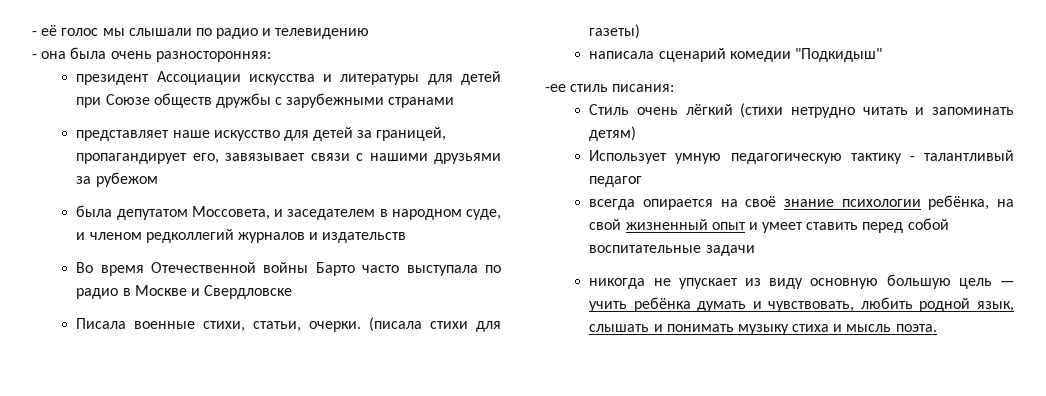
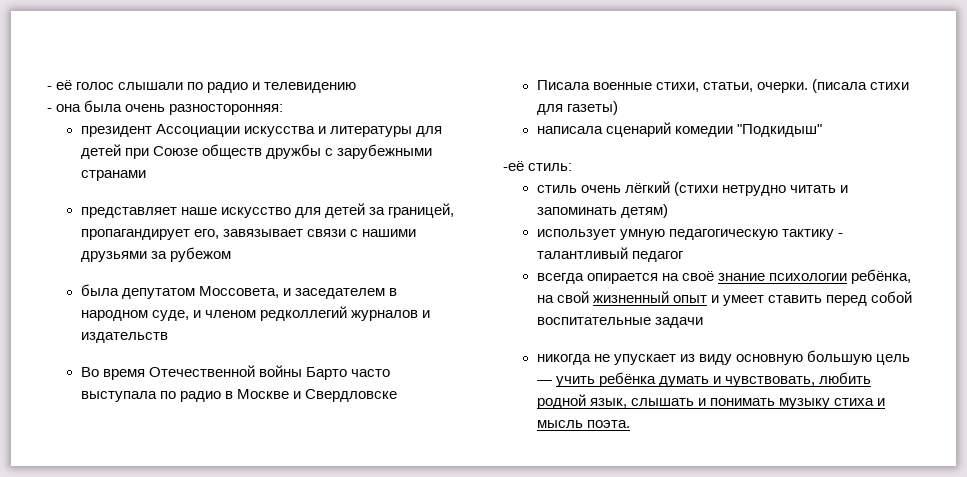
[102,28,125,36] мы -> (115, 86) none
[545,84,675,92] [589,104,630,115] -ее стиль писания: // Стиль -> [503,161,573,171] [536,185,577,193] -её стиль: // стиль
[589,150,668,164] Использует -> [536,229,616,240] использует

